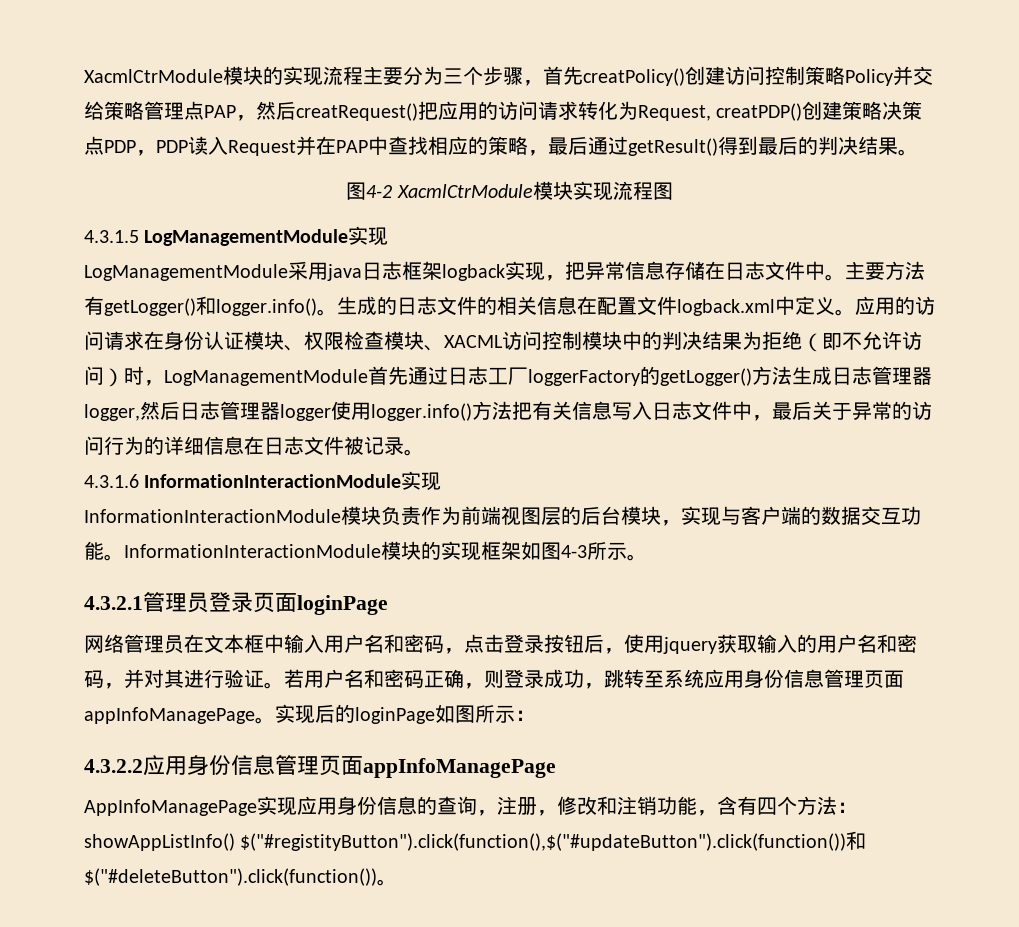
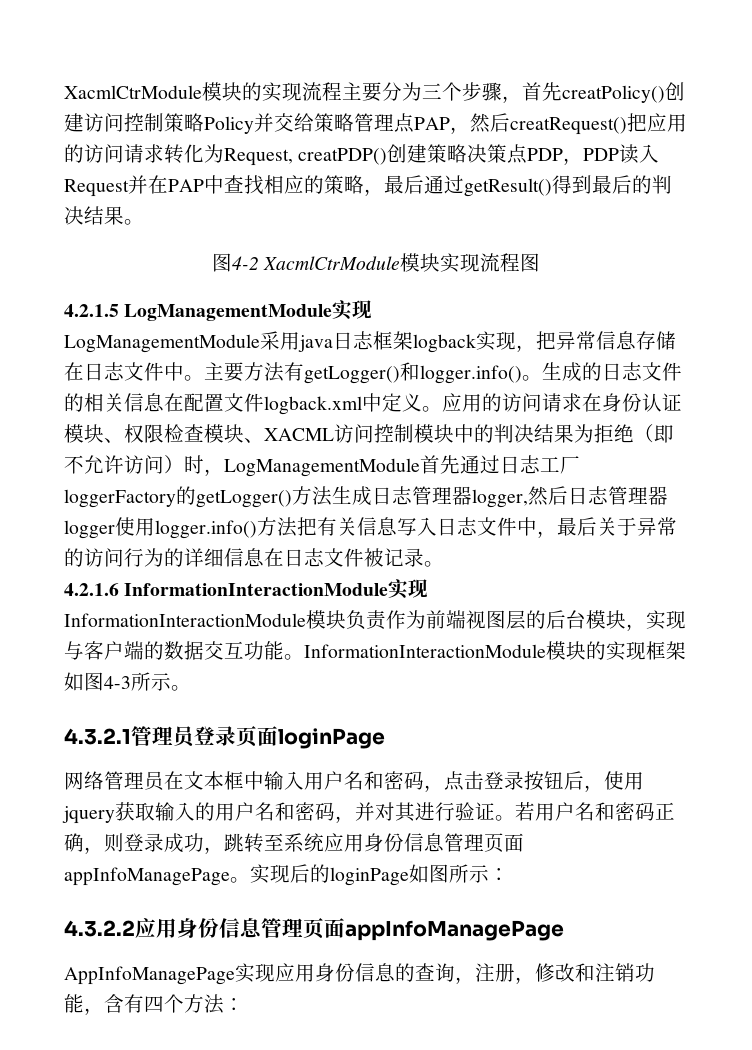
[84,230,139,243] 4.3.1.5 -> [64,304,119,317] 4.2.1.5
[84,474,139,488] 4.3.1.6 -> [64,583,119,596] 4.2.1.6
[84,831,867,851] [84,868,397,886] showAppListInfo() $("#registityButton").click(function(),$("#updateButton").click(function())和$("#deleteButton").click(function())。 -> (244, 1004) none

